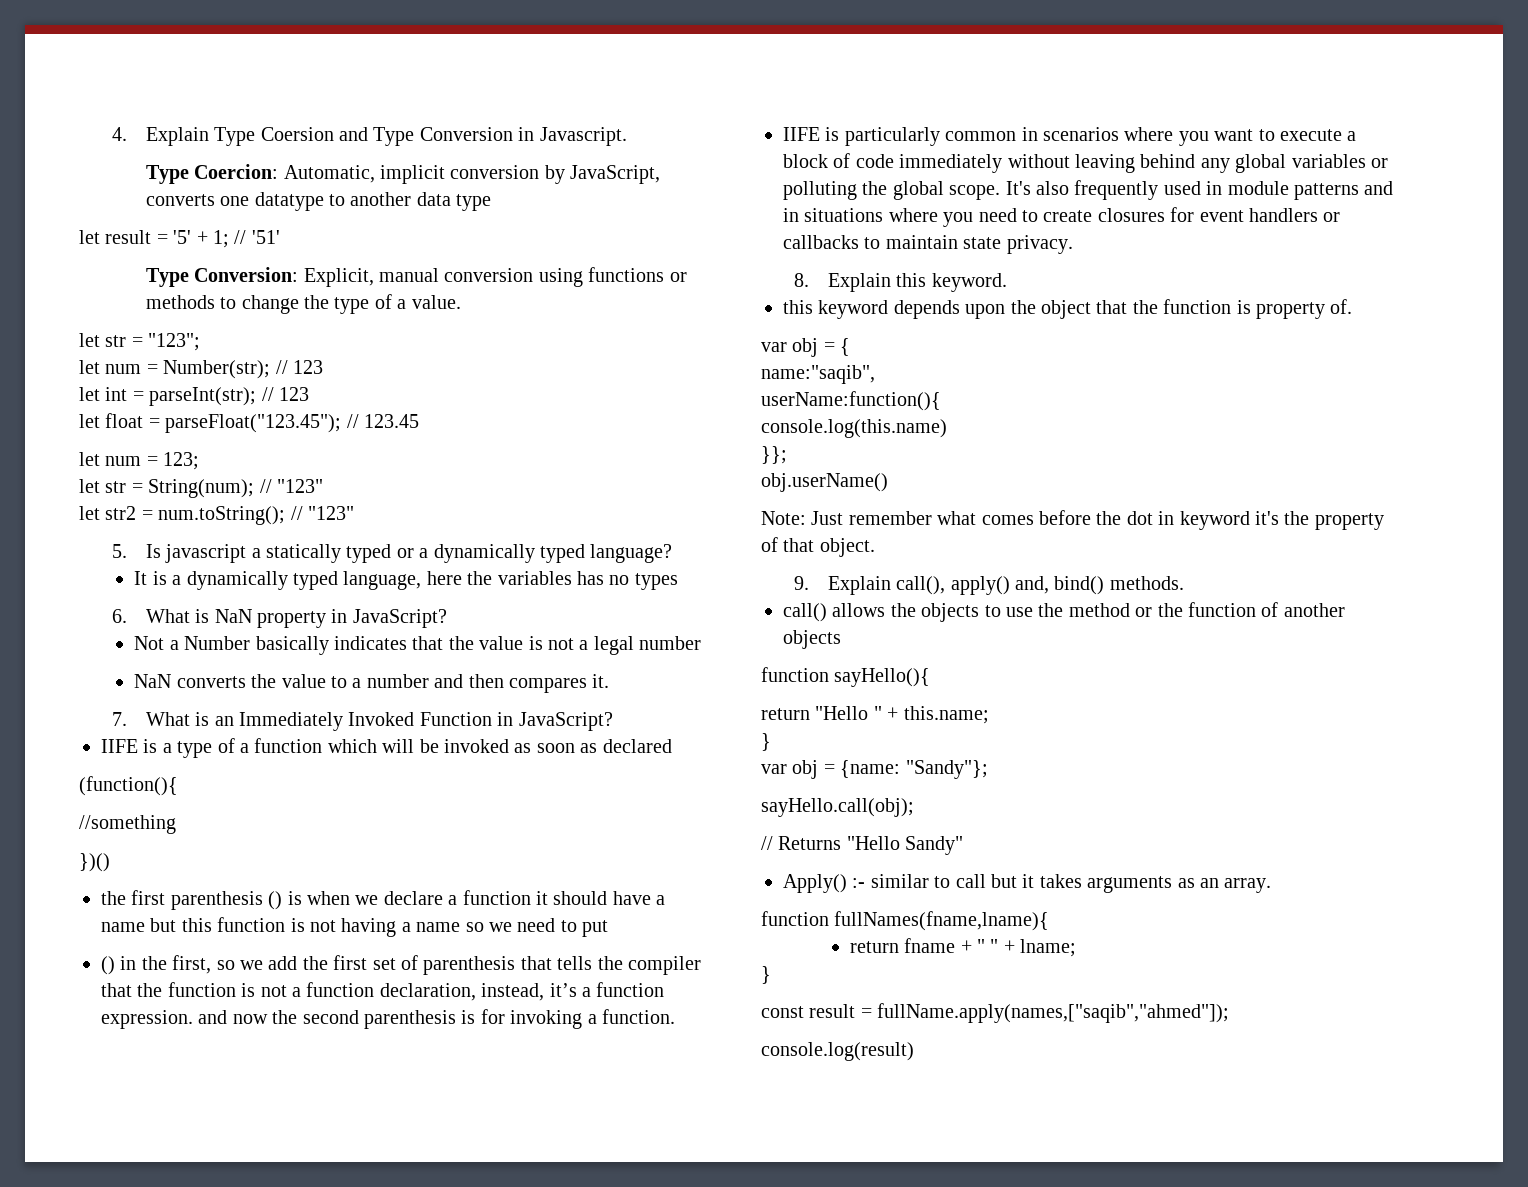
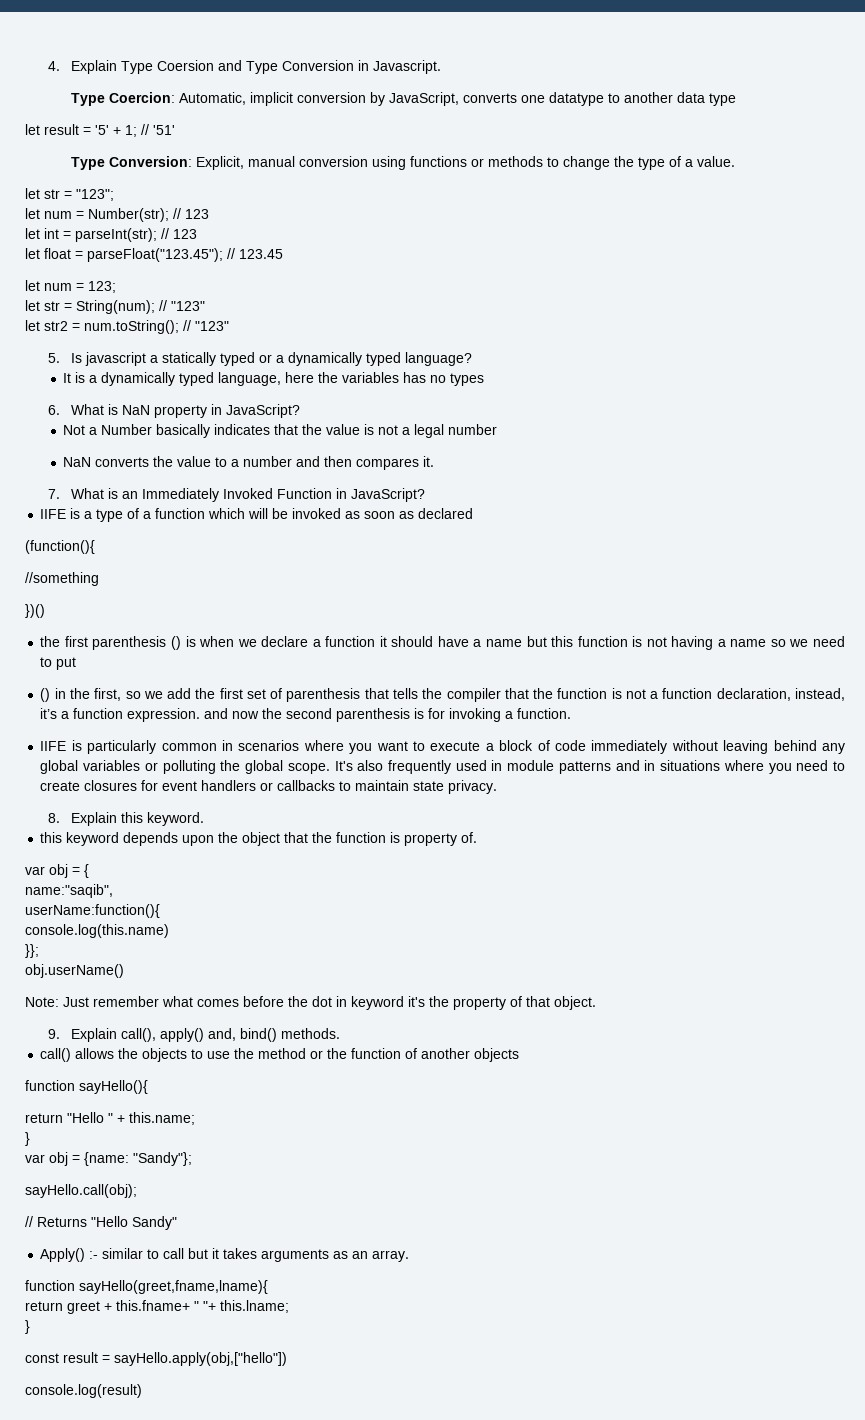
[834,911,1050,931] [849,938,1077,957] fullNames(fname,lname){ // return fname + " " + lname; -> [79,1280,268,1294] [25,1300,289,1314] sayHello(greet,fname,lname){ // return greet + this.fname+ " "+ this.lname;
[877,1003,1230,1023] fullName.apply(names,["saqib","ahmed"]); -> [114,1352,287,1366] sayHello.apply(obj,["hello"])

